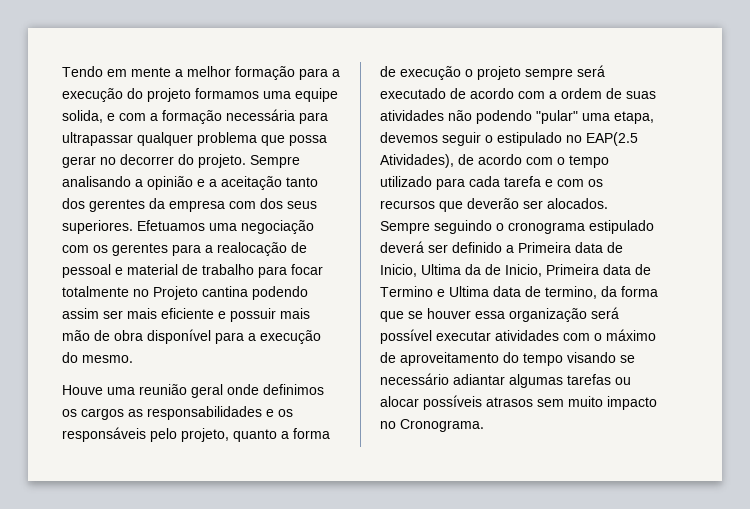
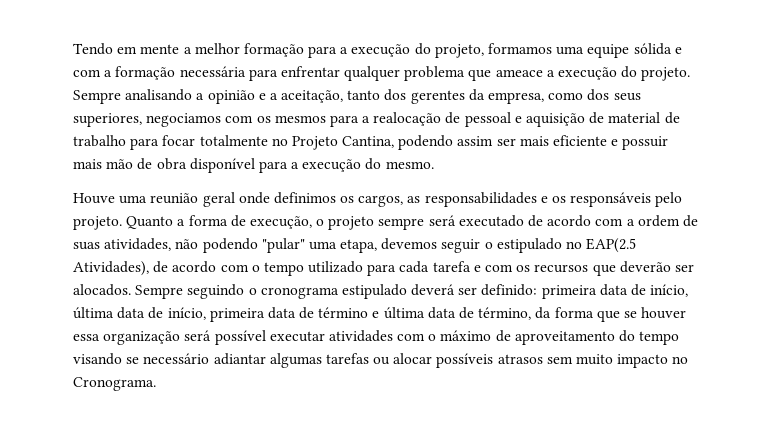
[147,88,191,102] projeto -> [434,44,484,58] projeto,
[62,110,103,123] solida, -> [633,43,672,55] sólida
[62,132,133,146] ultrapassar -> [280,66,340,77] enfrentar
[289,135,327,146] [62,154,174,168] possa gerar no decorrer -> [495,67,618,80] ameace a execução
[221,176,282,190] aceitação -> [281,90,344,103] aceitação,
[169,198,317,212] [62,220,314,234] [62,243,168,256] empresa com dos seus superiores. Efetuamos uma negociação com os gerentes -> [488,89,641,104] [73,113,326,127] empresa, como dos seus superiores, negociamos com os mesmos
(123, 271) none -> [526,112,605,127] aquisição de
[202,286,248,297] cantina -> [342,136,395,148] Cantina,
[81,408,124,420] cargos -> [358,195,404,207] cargos,
[181,428,277,442] projeto, quanto -> [73,216,174,230] projeto. Quanto
[400,66,461,80] execução -> [249,216,312,229] execução,
[380,110,444,121] atividades -> [104,238,172,251] atividades,
[452,242,623,253] [380,264,651,277] [380,286,597,299] definido a Primeira data de Inicio, Ultima da de Inicio, Primeira data de Termino e Ultima data de termino, -> [481,284,689,299] [73,307,532,322] definido: primeira data de início, última data de início, primeira data de término e última data de término,

